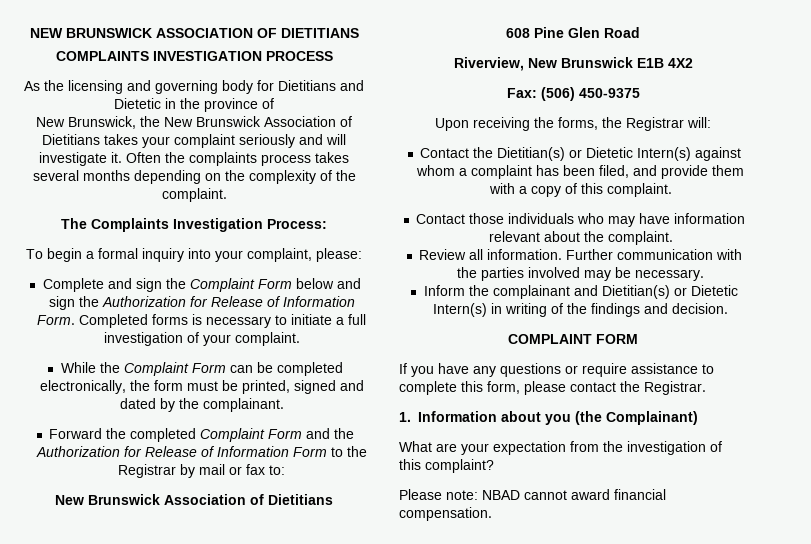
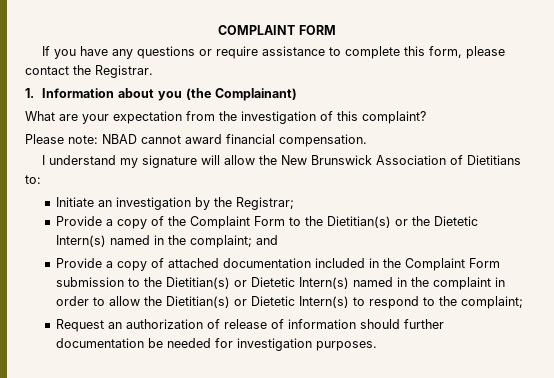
[29,28,359,38] [55,51,333,61] [24,80,364,94] [114,98,274,112] [36,116,352,129] [42,134,346,148] [39,152,349,166] [32,170,356,184] [161,188,227,202] [61,218,327,232] [26,248,362,262] [42,278,361,292] [48,296,355,310] [37,314,367,328] [103,332,300,346] [60,362,343,376] [39,380,364,394] [119,398,284,412] [49,428,355,442] [35,446,367,457] [118,464,286,478] [55,494,333,505] [506,27,640,38] [453,57,693,71] [506,87,640,101] [435,117,711,131] [420,147,742,161] [416,165,745,179] [488,183,672,197] [416,213,746,227] [488,231,673,245] [419,249,743,260] [457,267,705,281] [423,285,738,299] [433,303,729,317] NEW BRUNSWICK ASSOCIATION OF DIETITIANS // COMPLAINTS INVESTIGATION PROCESS // As the licensing and governing body for Dietitians and Dietetic in the province of // New Brunswick, the New Brunswick Association of Dietitians takes your complaint seriously and will investigate it. Often the complaints process takes several months depending on the complexity of the complaint. // The Complaints Investigation Process: // To begin a formal inquiry into your complaint, please: // Complete and sign the Complaint Form below and sign the Authorization for Release of Information Form. Completed forms is necessary to initiate a full investigation of your complaint. // While the Complaint Form can be completed electronically, the form must be printed, signed and dated by the complainant. // Forward the completed Complaint Form and the Authorization for Release of Information Form to the Registrar by mail or fax to: // New Brunswick Association of Dietitians // 608 Pine Glen Road // Riverview, New Brunswick E1B 4X2 // Fax: (506) 450-9375 // Upon receiving the forms, the Registrar will: // Contact the Dietitian(s) or Dietetic Intern(s) against whom a complaint has been filed, and provide them with a copy of this complaint. // Contact those individuals who may have information relevant about the complaint. // Review all information. Further communication with the parties involved may be necessary. // Inform the complainant and Dietitian(s) or Dietetic Intern(s) in writing of the findings and decision. // -> (218, 30) none
(492, 514) none -> [42,155,522,168] [25,175,41,184] [56,197,295,210] [56,216,479,229] [56,235,279,248] [56,258,501,271] [56,277,506,290] [56,296,524,309] [56,319,445,332] [56,338,378,351] // I understand my signature will allow the New Brunswick Association of Dietitians to: // Initiate an investigation by the Registrar; // Provide a copy of the Complaint Form to the Dietitian(s) or the Dietetic Intern(s) named in the complaint; and // Provide a copy of attached documentation included in the Complaint Form submission to the Dietitian(s) or Dietetic Intern(s) named in the complaint in order to allow the Dietitian(s) or Dietetic Intern(s) to respond to the complaint; // Request an authorization of release of information should further documentation be needed for investigation purposes.

